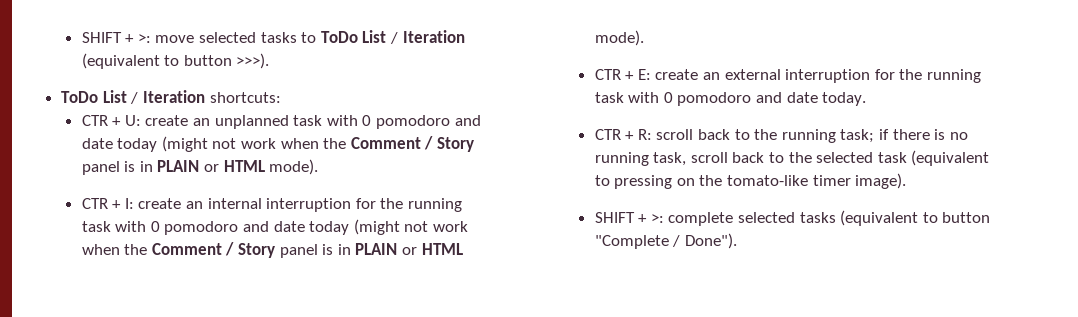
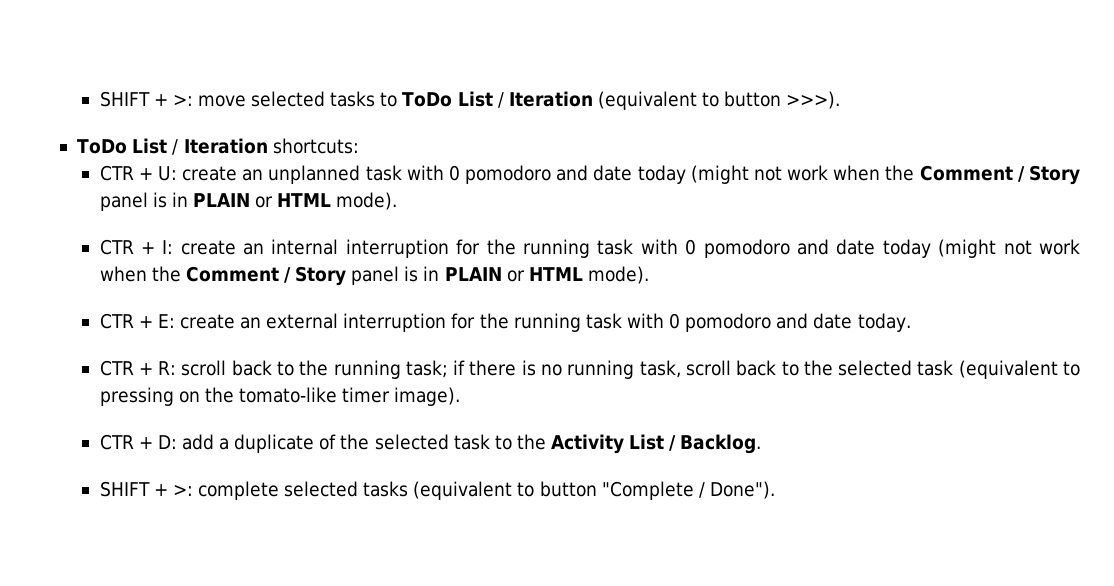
(907, 181) none -> [99,434,762,454] // CTR + D: add a duplicate of the selected task to the Activity List / Backlog.

